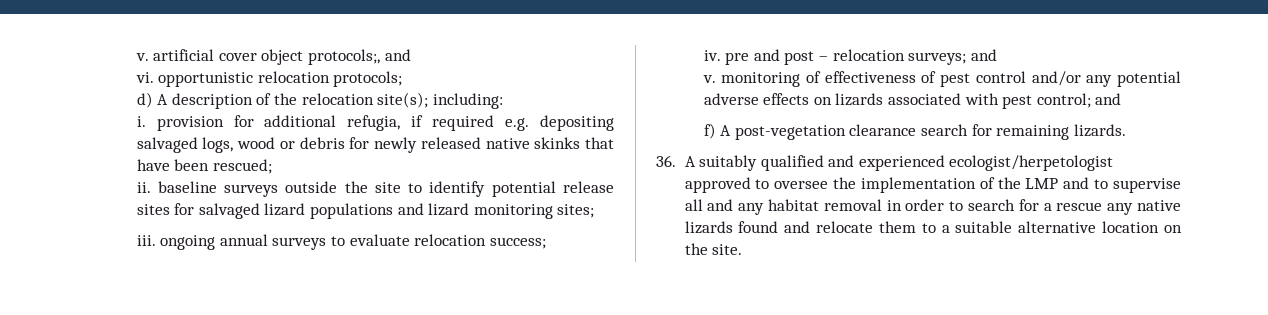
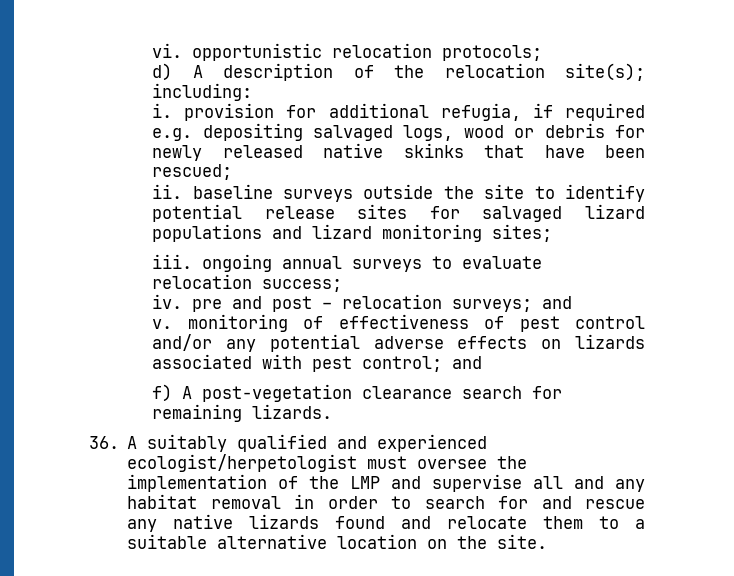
[135,49,411,65] v. artificial cover object protocols;, and // -> (152, 50) none
[684,177,770,193] approved to -> [367,456,408,469] must
[1094,179,1109,189] to -> (422, 482) none
[1043,203,1052,211] a -> [541,496,572,509] and

